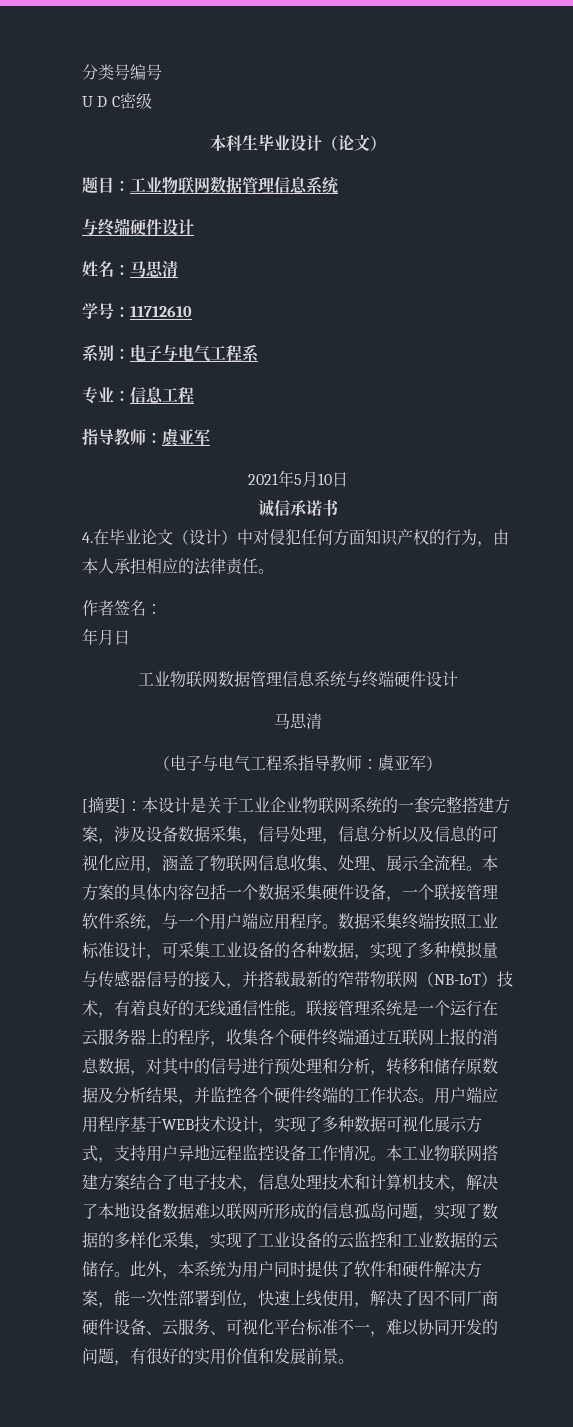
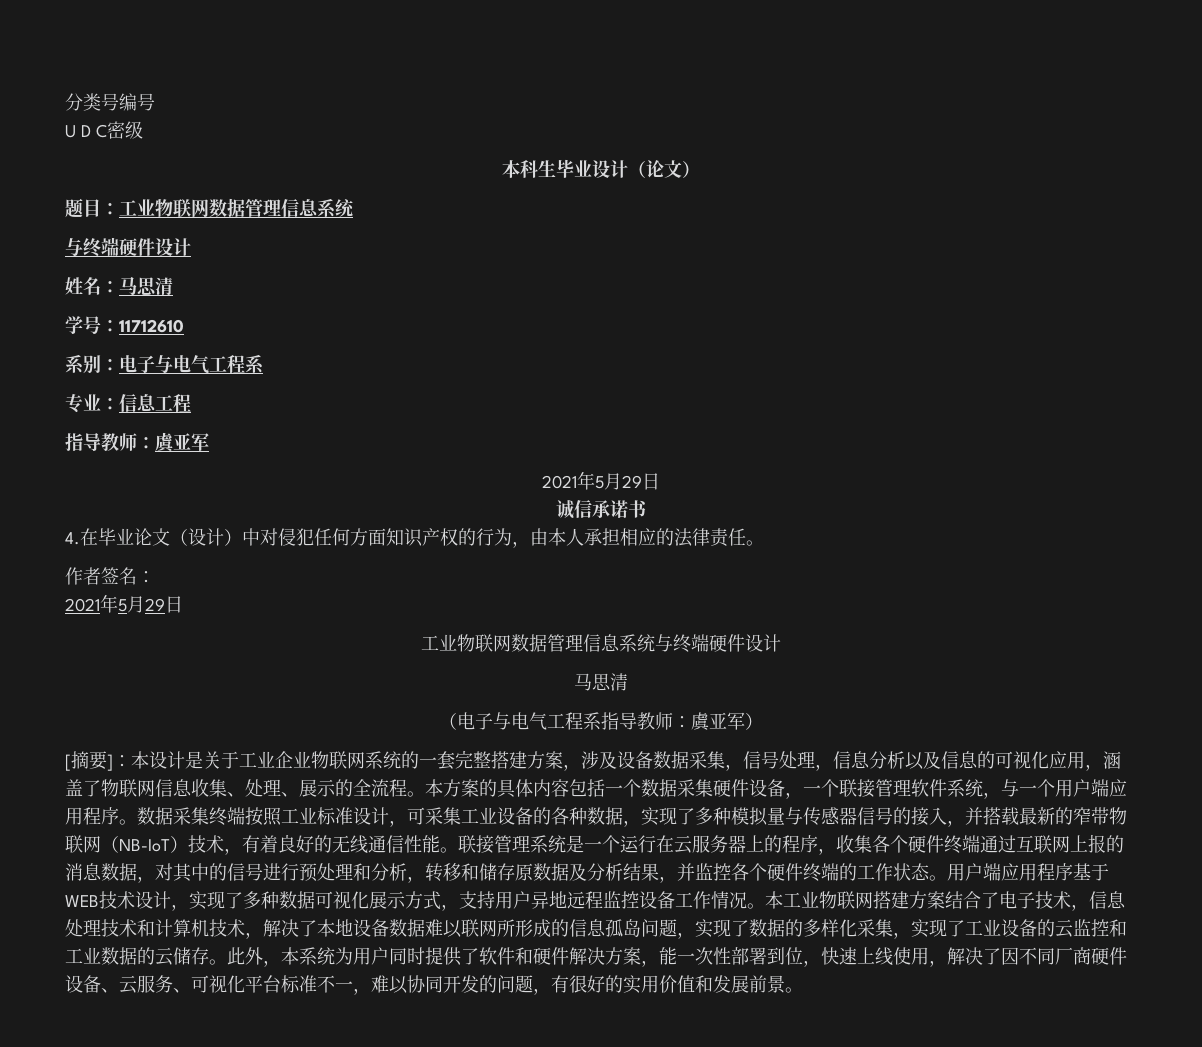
[317,473,332,485] 10 -> [622,475,642,488] 29
[82,628,114,645] 年月 -> [65,594,165,613] 2021年5月29
(419, 863) none -> [335,779,353,797] 的

